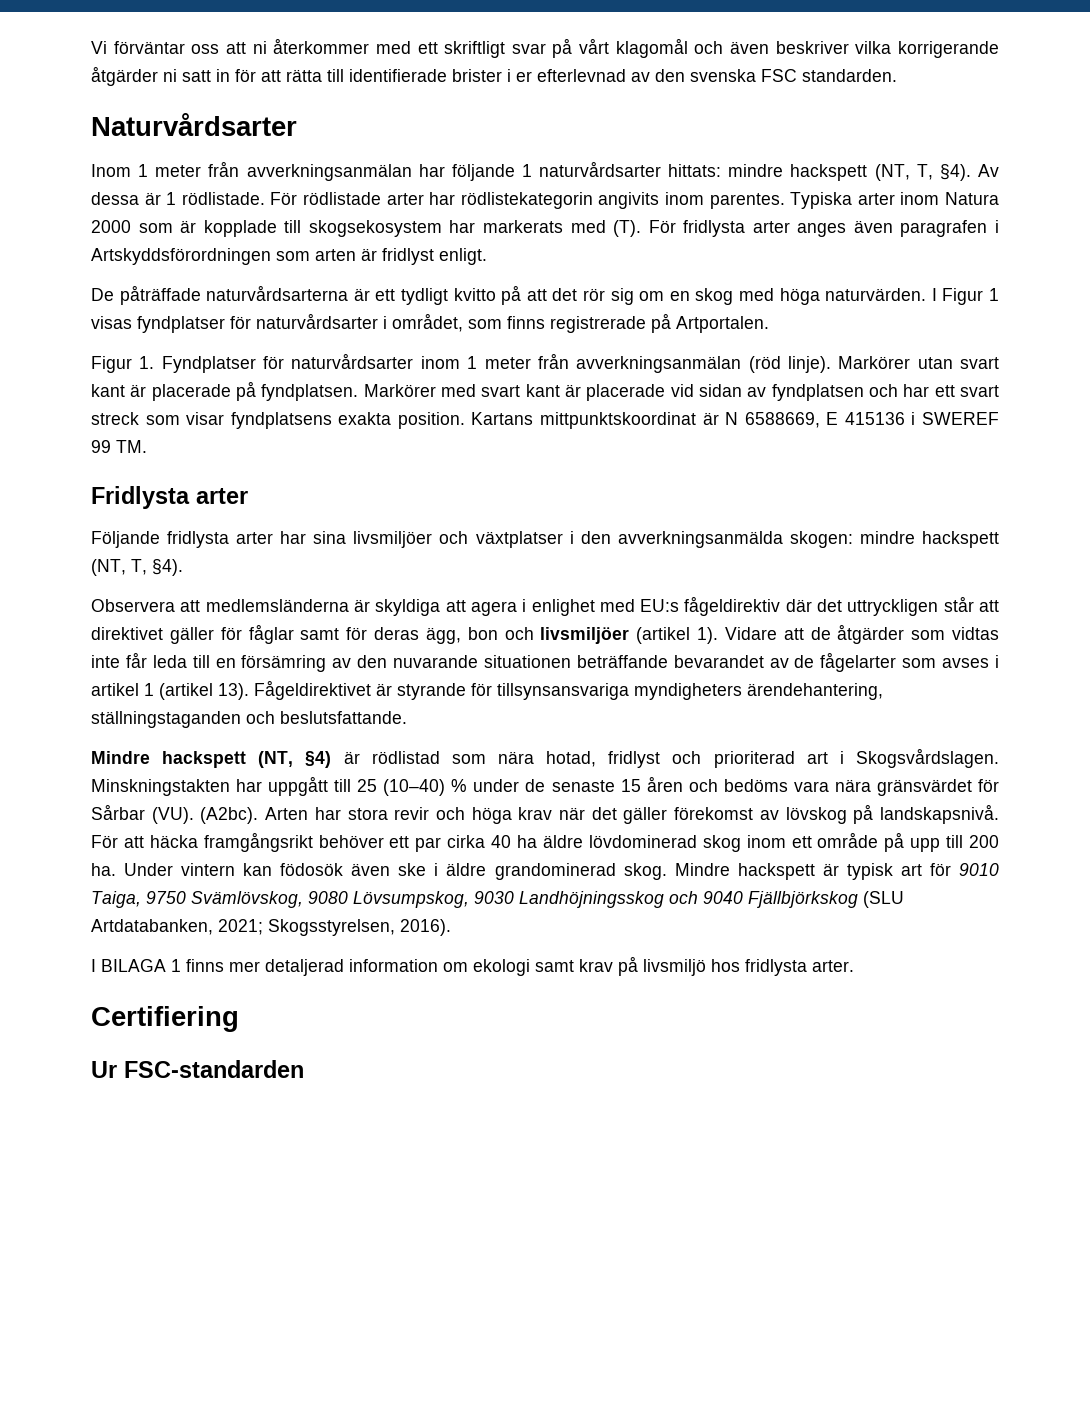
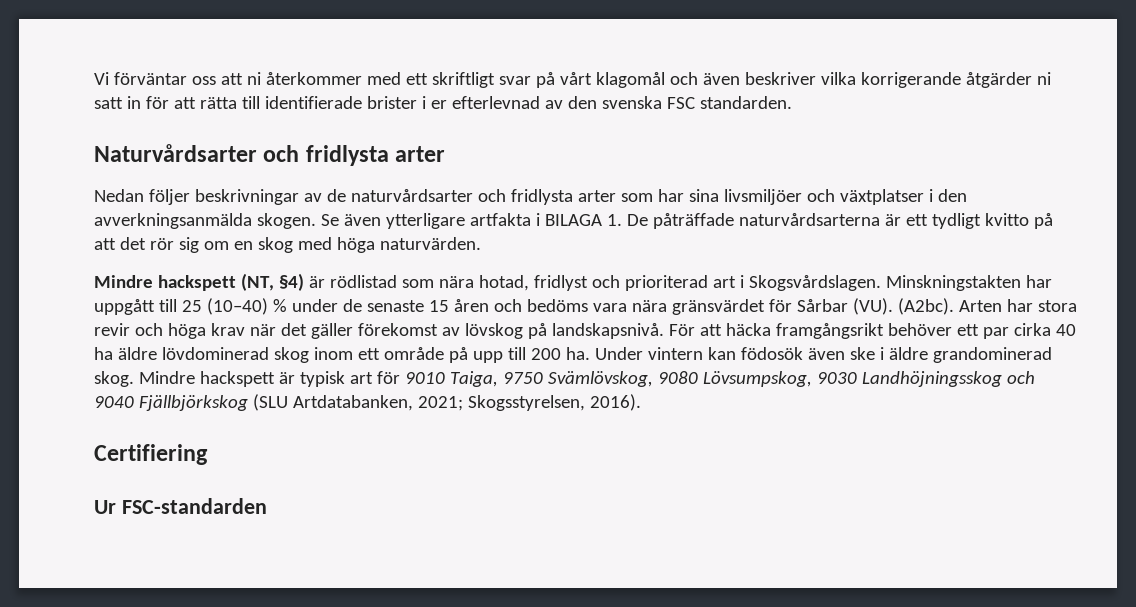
[91,161,999,181] [91,192,1000,209] [91,220,999,237] [91,248,487,265] // Inom 1 meter från avverkningsanmälan har följande 1 naturvårdsarter hittats: mindre hackspett (NT, T, §4). Av dessa är 1 rödlistade. För rödlistade arter har rödlistekategorin angivits inom parentes. Typiska arter inom Natura 2000 som är kopplade till skogsekosystem har markerats med (T). För fridlysta arter anges även paragrafen i Artskyddsförordningen som arten är fridlyst enligt. // -> [263,145,446,166] [94,189,967,205] [94,213,622,229] och fridlysta arter // Nedan följer beskrivningar av de naturvårdsarter och fridlysta arter som har sina livsmiljöer och växtplatser i den avverkningsanmälda skogen. Se även ytterligare artfakta i BILAGA 1.
[931,288,1000,305] [91,313,769,333] [91,353,999,373] [91,381,1000,401] [91,412,999,429] [91,440,147,453] [91,486,248,509] [91,531,1000,548] [91,559,183,576] [91,596,999,616] [91,624,1000,644] [91,652,999,672] [91,680,883,700] [91,711,407,728] I Figur 1 visas fyndplatser för naturvårdsarter i området, som finns registrerade på Artportalen. // Figur 1. Fyndplatser för naturvårdsarter inom 1 meter från avverkningsanmälan (röd linje). Markörer utan svart kant är placerade på fyndplatsen. Markörer med svart kant är placerade vid sidan av fyndplatsen och har ett svart streck som visar fyndplatsens exakta position. Kartans mittpunktskoordinat är N 6588669, E 415136 i SWEREF 99 TM. // Fridlysta arter // Följande fridlysta arter har sina livsmiljöer och växtplatser i den avverkningsanmälda skogen: mindre hackspett (NT, T, §4). // Observera att medlemsländerna är skyldiga att agera i enlighet med EU:s fågeldirektiv där det uttryckligen står att direktivet gäller för fåglar samt för deras ägg, bon och livsmiljöer (artikel 1). Vidare att de åtgärder som vidtas inte får leda till en försämring av den nuvarande situationen beträffande bevarandet av de fågelarter som avses i artikel 1 (artikel 13). Fågeldirektivet är styrande för tillsynsansvariga myndigheters ärendehantering, ställningstaganden och beslutsfattande. -> (481, 243) none
[91,956,854,976] // I BILAGA 1 finns mer detaljerad information om ekologi samt krav på livsmiljö hos fridlysta arter. -> (641, 402) none

